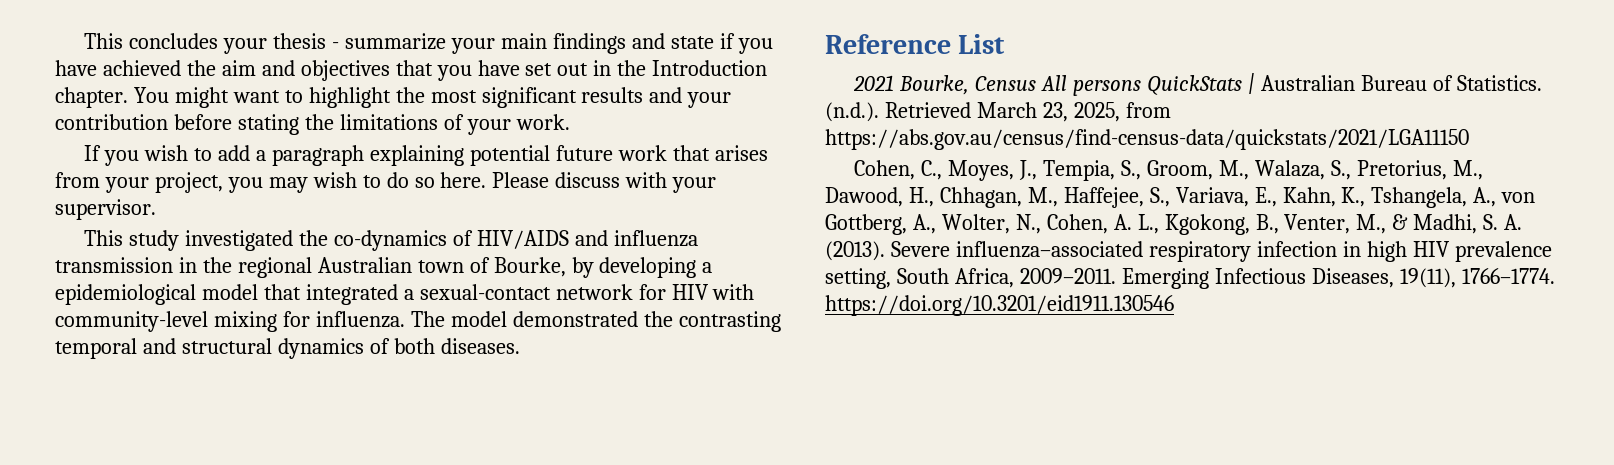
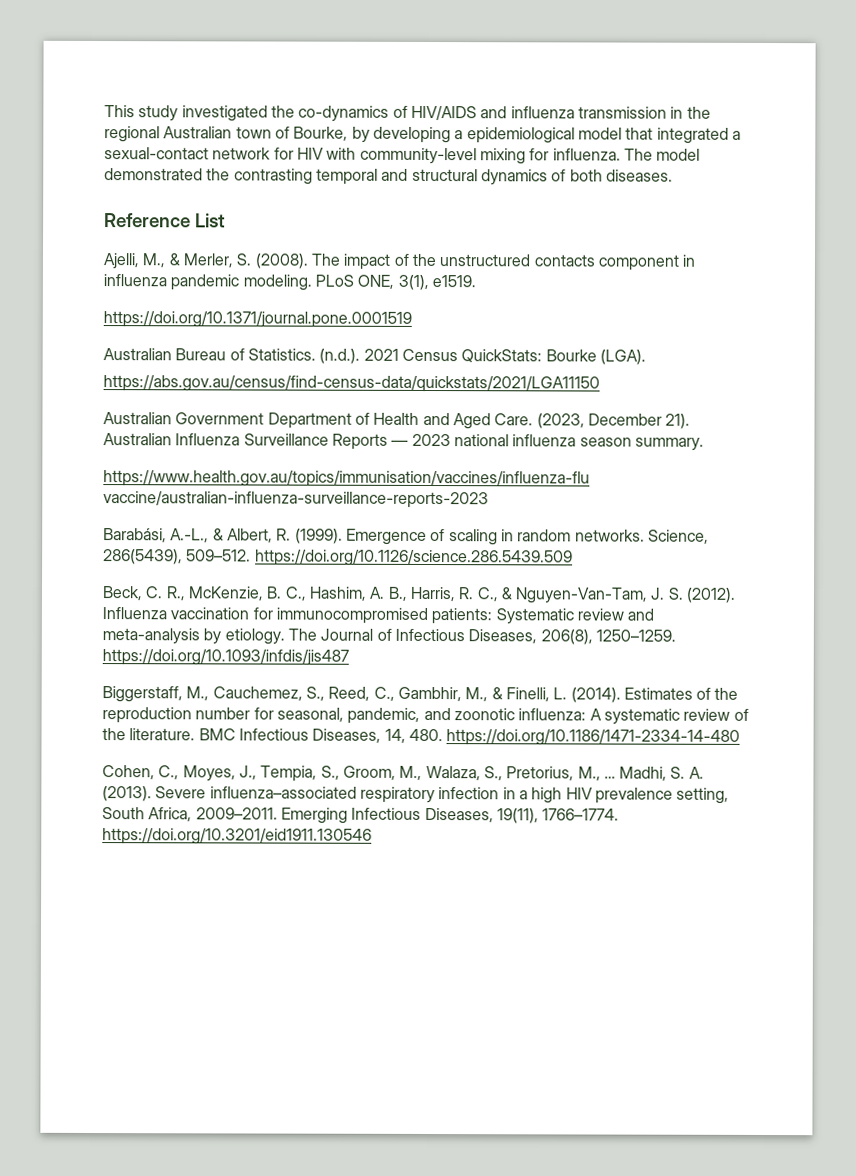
[84,33,773,54] [55,60,768,81] [55,87,732,108] [55,114,570,135] [84,145,768,166] [55,172,717,193] [55,199,156,220] [84,230,124,246] This concludes your thesis - summarize your main findings and state if you have achieved the aim and objectives that you have set out in the Introduction chapter. You might want to highlight the most significant results and your contribution before stating the limitations of your work. // If you wish to add a paragraph explaining potential future work that arises from your project, you may wish to do so here. Please discuss with your supervisor. // This -> [104,105,135,118] This
[853,73,1255,96] 2021 Bourke, Census All persons QuickStats | -> [103,253,696,271] [103,274,476,291] [103,311,412,328] Ajelli, M., & Merler, S. (2008). The impact of the unstructured contacts component in influenza pandemic modeling. PLoS ONE, 3(1), e1519. // https://doi.org/10.1371/journal.pone.0001519 //
[884,102,1171,122] [825,129,1469,150] Retrieved March 23, 2025, from https://abs.gov.au/census/find-census-data/quickstats/2021/LGA11150 -> [363,348,646,365] [103,375,600,393] [103,412,691,430] [103,433,704,451] [103,470,590,488] [103,491,489,509] [103,528,709,546] [103,549,573,567] [102,586,737,604] [102,607,655,625] [102,628,676,645] [102,649,349,666] [102,686,739,703] [102,707,749,725] [102,728,741,746] 2021 Census QuickStats: Bourke (LGA). // https://abs.gov.au/census/find-census-data/quickstats/2021/LGA11150 // Australian Government Department of Health and Aged Care. (2023, December 21). Australian Influenza Surveillance Reports — 2023 national influenza season summary. // https://www.health.gov.au/topics/immunisation/vaccines/influenza-flu vaccine/australian-influenza-surveillance-reports-2023 // Barabási, A.-L., & Albert, R. (1999). Emergence of scaling in random networks. Science, 286(5439), 509–512. https://doi.org/10.1126/science.286.5439.509 // Beck, C. R., McKenzie, B. C., Hashim, A. B., Harris, R. C., & Nguyen-Van-Tam, J. S. (2012). Influenza vaccination for immunocompromised patients: Systematic review and meta-analysis by etiology. The Journal of Infectious Diseases, 206(8), 1250–1259. https://doi.org/10.1093/infdis/jis487 // Biggerstaff, M., Cauchemez, S., Reed, C., Gambhir, M., & Finelli, L. (2014). Estimates of the reproduction number for seasonal, pandemic, and zoonotic influenza: A systematic review of the literature. BMC Infectious Diseases, 14, 480. https://doi.org/10.1186/1471-2334-14-480
[825,187,1536,208] [825,214,1409,235] Dawood, H., Chhagan, M., Haffejee, S., Variava, E., Kahn, K., Tshangela, A., von Gottberg, A., Wolter, N., Cohen, A. L., Kgokong, B., Venter, M., & -> [603,776,616,779] …
(1361, 249) none -> [518,790,528,800] a

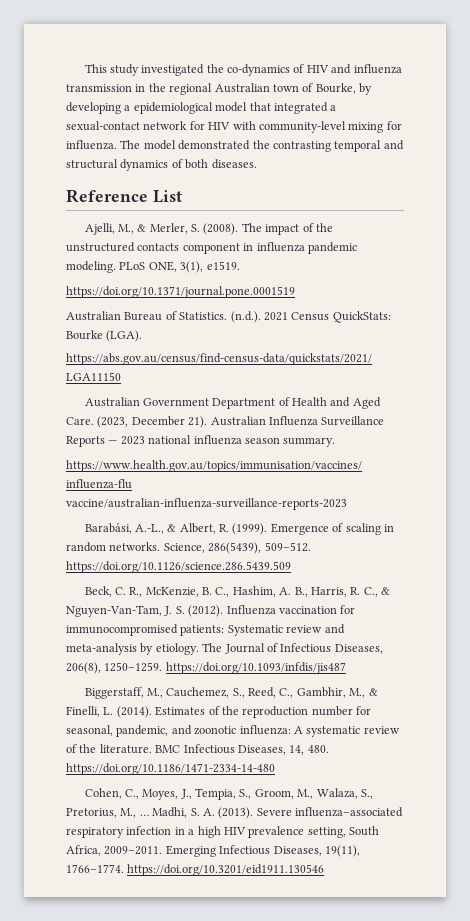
[410,105,477,121] HIV/AIDS -> [306,65,329,73] HIV

